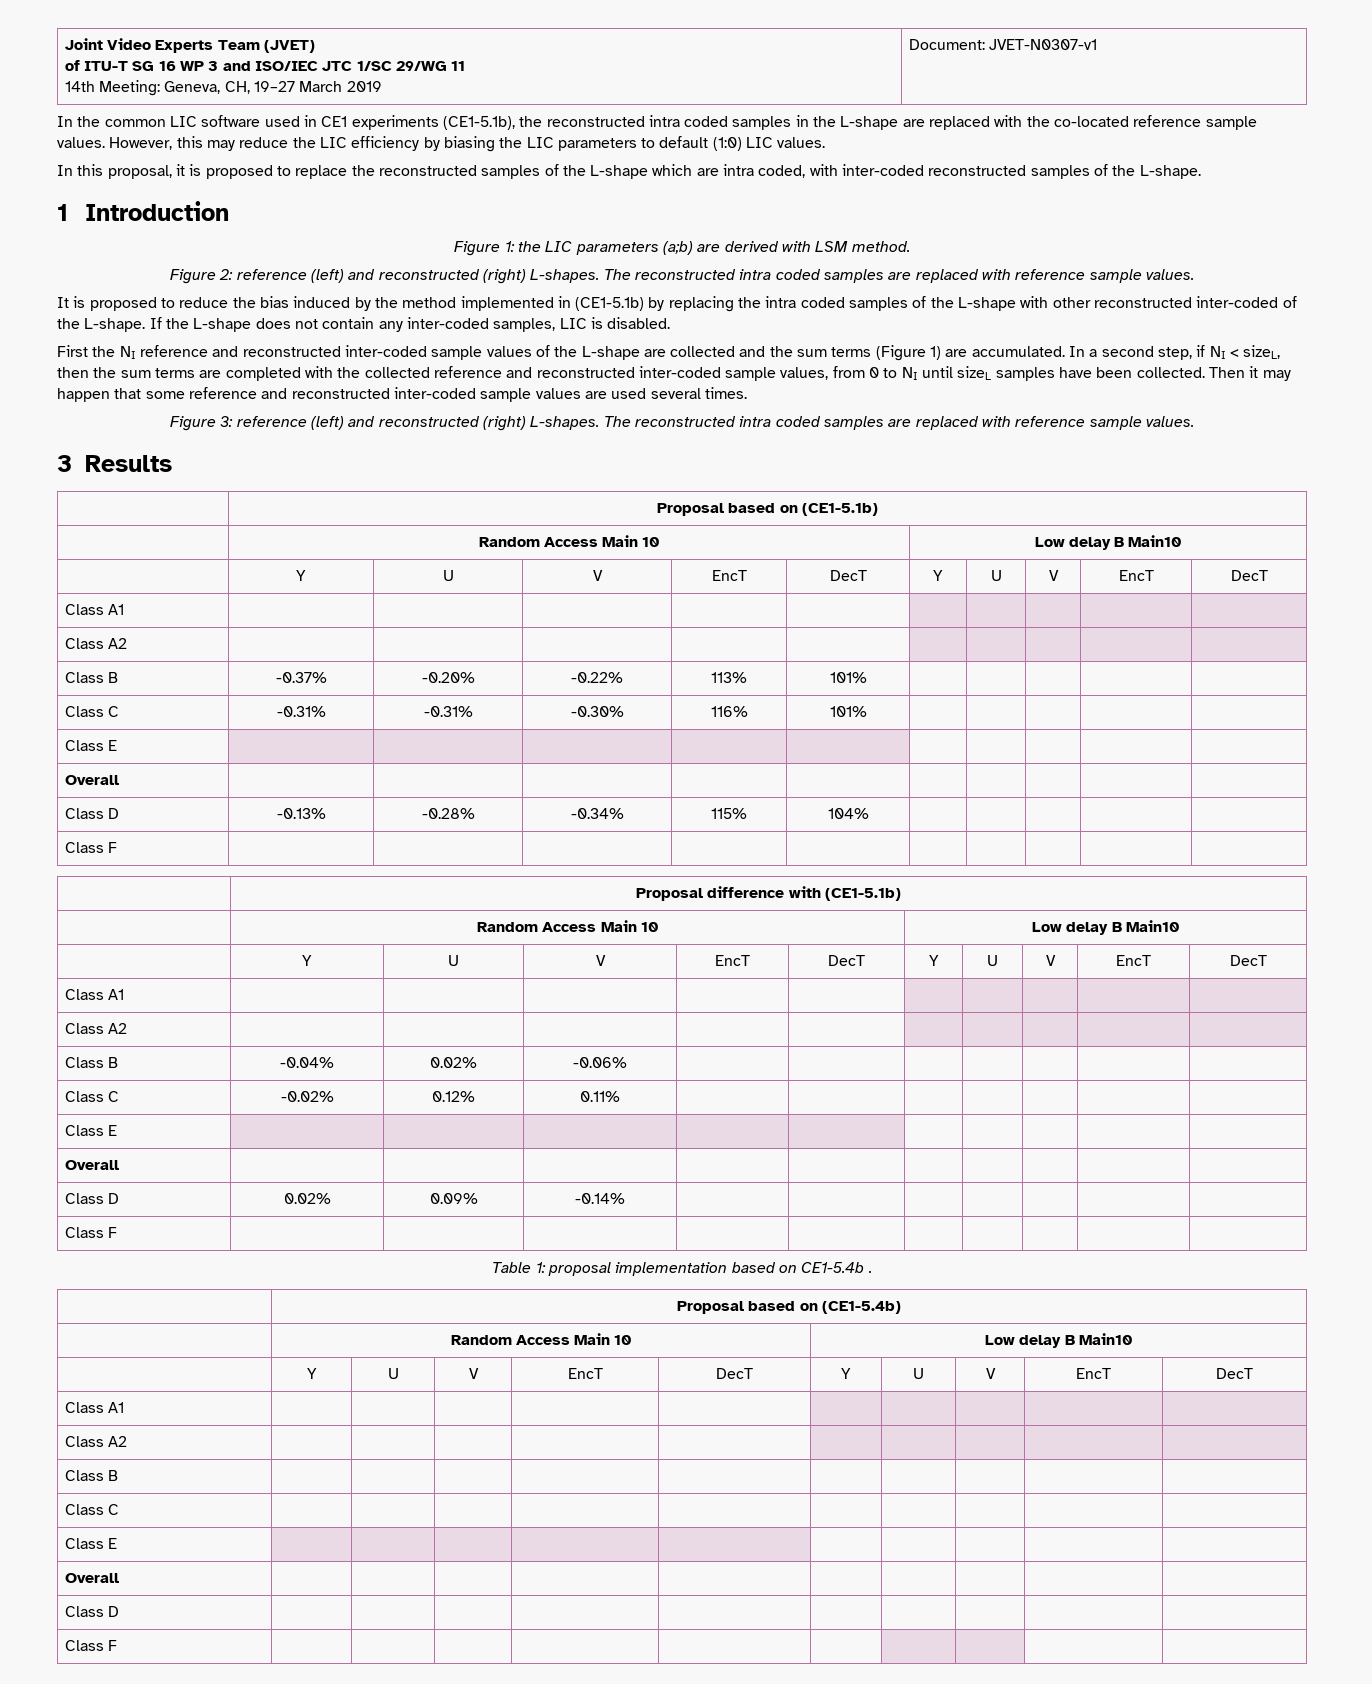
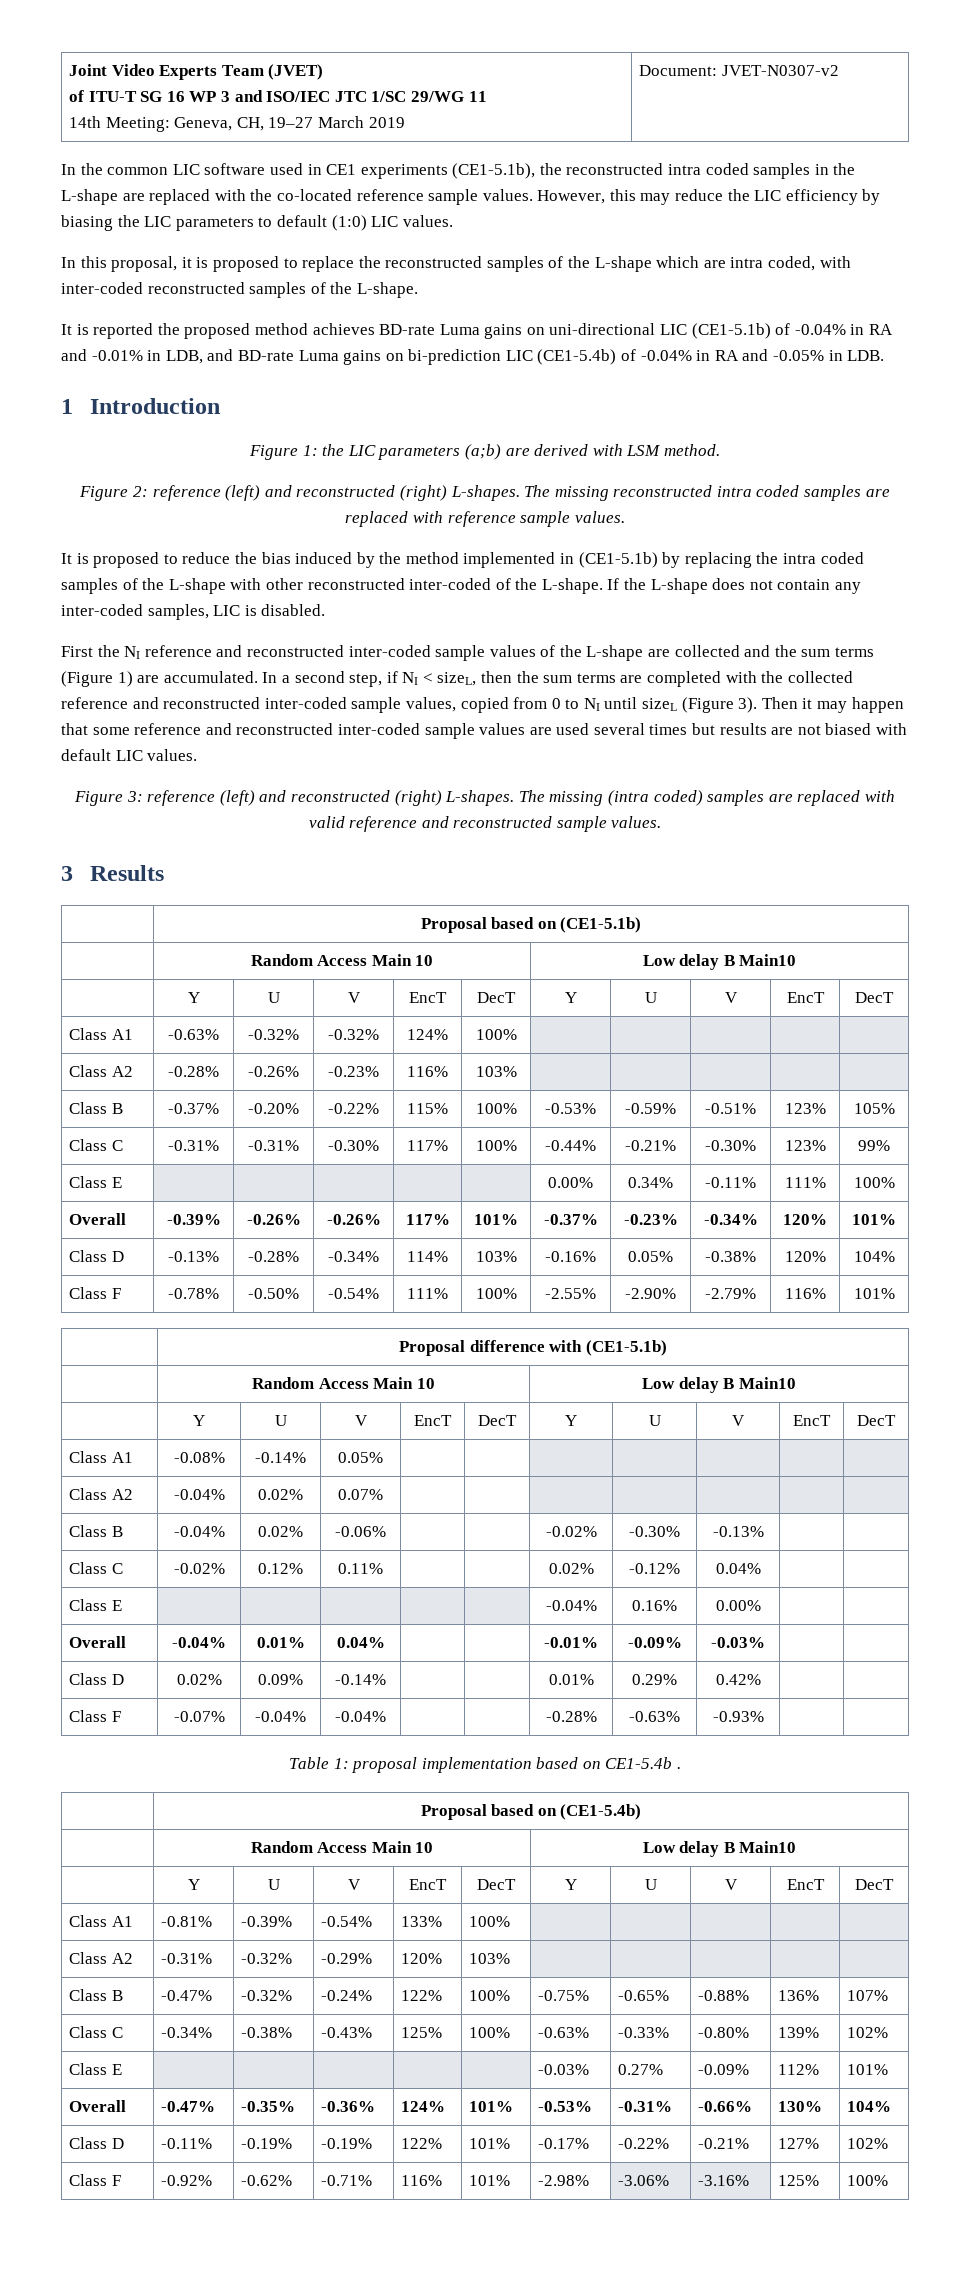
[989,39,1098,50] JVET-N0307-v1 -> [721,65,839,76] JVET-N0307-v2
(1201, 172) none -> [61,323,894,339] [61,349,885,365] // It is reported the proposed method achieves BD-rate Luma gains on uni-directional LIC (CE1-5.1b) of -0.04% in RA and -0.01% in LDB, and BD-rate Luma gains on bi-prediction LIC (CE1-5.4b) of -0.04% in RA and -0.05% in LDB.
(631, 274) none -> [554,486,609,501] missing
(829, 373) none -> [460,697,509,713] copied
[995,367,1205,381] samples have been collected. -> [681,697,758,713] (Figure 3).
[704,387,747,399] times. -> [649,723,908,735] [61,749,198,761] times but results are not biased with default LIC values.
[635,416,1086,430] reconstructed intra coded samples are replaced with reference -> [549,790,895,806] [308,816,553,832] missing (intra coded) samples are replaced with valid reference and reconstructed
[64,638,128,649] | | | | | | | | | // Class A2 | | | | | -> [168,1029,219,1040] [248,1029,299,1040] [328,1029,379,1040] [407,1029,448,1040] [475,1029,517,1040] [69,1065,133,1077] [168,1066,219,1077] [248,1066,299,1077] [328,1066,379,1077] [407,1066,448,1077] [475,1066,517,1077] -0.63% | -0.32% | -0.32% | 124% | 100% | | | | | // Class A2 | -0.28% | -0.26% | -0.23% | 116% | 103%
[711,672,747,683] [829,672,867,683] 113% | 101% | | | | | -> [407,1103,448,1114] [475,1103,517,1114] [545,1103,596,1114] [625,1103,676,1114] [705,1103,756,1114] [784,1103,826,1114] [853,1103,895,1114] 115% | 100% | -0.53% | -0.59% | -0.51% | 123% | 105%
[710,706,748,717] [829,706,867,717] [64,740,118,751] [64,775,119,785] 116% | 101% | | | | | // Class E | | | | | | | | | | // Overall | | | | | | | | | | -> [407,1140,448,1151] [475,1140,517,1151] [545,1140,596,1151] [625,1140,676,1151] [705,1140,756,1151] [784,1140,826,1151] [858,1140,890,1151] [69,1176,122,1188] [548,1177,593,1188] [628,1177,673,1188] [705,1177,756,1188] [784,1177,826,1188] [853,1177,895,1188] [69,1213,127,1225] [166,1214,221,1225] [246,1214,301,1225] [326,1214,381,1225] [405,1214,450,1225] [474,1214,518,1225] [543,1214,598,1225] [623,1214,678,1225] [703,1214,758,1225] [783,1214,827,1225] [852,1214,896,1225] 117% | 100% | -0.44% | -0.21% | -0.30% | 123% | 99% // Class E | | | | | | 0.00% | 0.34% | -0.11% | 111% | 100% // Overall | -0.39% | -0.26% | -0.26% | 117% | 101% | -0.37% | -0.23% | -0.34% | 120% | 101%
[711,808,747,819] [827,808,869,819] [64,842,118,853] 115% | 104% | | | | | // Class F | | | | | | | | | | -> [407,1251,448,1262] [475,1251,517,1262] [545,1251,596,1262] [628,1251,673,1262] [705,1251,756,1262] [784,1251,826,1262] [853,1251,895,1262] [69,1287,121,1299] [168,1288,219,1299] [248,1288,299,1299] [328,1288,379,1299] [407,1288,448,1299] [475,1288,517,1299] [545,1288,596,1299] [625,1288,676,1299] [705,1288,756,1299] [784,1288,826,1299] [853,1288,895,1299] 114% | 103% | -0.16% | 0.05% | -0.38% | 120% | 104% // Class F | -0.78% | -0.50% | -0.54% | 111% | 100% | -2.55% | -2.90% | -2.79% | 116% | 101%
[64,1023,128,1034] | | | | | | | | | // Class A2 | | | -> [173,1452,225,1463] [255,1452,306,1463] [338,1452,383,1463] [69,1488,133,1500] [173,1489,225,1500] [258,1489,303,1500] [338,1489,383,1500] -0.08% | -0.14% | 0.05% | | | | | | | // Class A2 | -0.04% | 0.02% | 0.07%
(627, 1062) | | -> [545,1526,597,1537] [629,1526,680,1537] [712,1526,764,1537] -0.02% | -0.30% | -0.13%
[64,1125,118,1136] [64,1160,119,1170] | | | | // Class E | | | | | | | | | | // Overall | | | | | | | | -> [548,1563,594,1574] [629,1563,680,1574] [715,1563,761,1574] [69,1599,122,1611] [545,1600,597,1611] [632,1600,677,1611] [715,1600,761,1611] [69,1636,127,1648] [172,1637,226,1648] [256,1637,305,1648] [336,1637,385,1648] [544,1637,598,1648] [627,1637,682,1648] [711,1637,765,1648] 0.02% | -0.12% | 0.04% | | // Class E | | | | | | -0.04% | 0.16% | 0.00% | | // Overall | -0.04% | 0.01% | 0.04% | | | -0.01% | -0.09% | -0.03%
[64,1227,118,1238] | | | | // Class F | | | | | | | | -> [548,1674,594,1685] [632,1674,677,1685] [715,1674,761,1685] [69,1710,121,1722] [173,1711,225,1722] [255,1711,306,1722] [335,1711,386,1722] [545,1711,597,1722] [629,1711,680,1722] [712,1711,764,1722] 0.01% | 0.29% | 0.42% | | // Class F | -0.07% | -0.04% | -0.04% | | | -0.28% | -0.63% | -0.93%
[64,1436,128,1447] [64,1470,119,1481] [64,1504,120,1515] [64,1538,118,1549] [64,1573,119,1583] [64,1606,120,1617] [64,1640,118,1651] | | | | | | | | | // Class A2 | | | | | | | | | | // Class B | | | | | | | | | | // Class C | | | | | | | | | | // Class E | | | | | | | | | | // Overall | | | | | | | | | | // Class D | | | | | | | | | | // Class F | | | | | | | | | | -> [161,1916,213,1927] [241,1916,293,1927] [321,1916,373,1927] [401,1916,443,1927] [469,1916,511,1927] [69,1952,133,1964] [161,1953,213,1964] [241,1953,293,1964] [321,1953,373,1964] [401,1953,443,1964] [469,1953,511,1964] [69,1989,123,2001] [161,1990,213,2001] [241,1990,293,2001] [321,1990,373,2001] [401,1990,443,2001] [469,1990,511,2001] [538,1990,590,2001] [618,1990,670,2001] [698,1990,750,2001] [778,1990,820,2001] [847,1990,889,2001] [69,2026,123,2038] [161,2027,213,2038] [241,2027,293,2038] [321,2027,373,2038] [401,2027,443,2038] [469,2027,511,2038] [538,2027,590,2038] [618,2027,670,2038] [698,2027,750,2038] [778,2027,820,2038] [847,2027,889,2038] [69,2063,122,2075] [538,2064,590,2075] [618,2064,664,2075] [698,2064,750,2075] [778,2064,820,2075] [847,2064,889,2075] [69,2100,127,2112] [161,2101,216,2112] [241,2101,296,2112] [321,2101,376,2112] [401,2101,446,2112] [469,2101,514,2112] [538,2101,593,2112] [618,2101,673,2112] [698,2101,753,2112] [778,2101,823,2112] [847,2101,892,2112] [69,2137,124,2149] [161,2138,213,2149] [241,2138,293,2149] [321,2138,373,2149] [401,2138,443,2149] [469,2138,511,2149] [538,2138,590,2149] [618,2138,670,2149] [698,2138,750,2149] [778,2138,820,2149] [847,2138,889,2149] [69,2174,121,2186] [161,2175,213,2186] [241,2175,293,2186] [321,2175,373,2186] [401,2175,443,2186] [469,2175,511,2186] [538,2175,590,2186] [618,2175,670,2186] [698,2175,750,2186] [778,2175,820,2186] [847,2175,889,2186] -0.81% | -0.39% | -0.54% | 133% | 100% | | | | | // Class A2 | -0.31% | -0.32% | -0.29% | 120% | 103% | | | | | // Class B | -0.47% | -0.32% | -0.24% | 122% | 100% | -0.75% | -0.65% | -0.88% | 136% | 107% // Class C | -0.34% | -0.38% | -0.43% | 125% | 100% | -0.63% | -0.33% | -0.80% | 139% | 102% // Class E | | | | | | -0.03% | 0.27% | -0.09% | 112% | 101% // Overall | -0.47% | -0.35% | -0.36% | 124% | 101% | -0.53% | -0.31% | -0.66% | 130% | 104% // Class D | -0.11% | -0.19% | -0.19% | 122% | 101% | -0.17% | -0.22% | -0.21% | 127% | 102% // Class F | -0.92% | -0.62% | -0.71% | 116% | 101% | -2.98% | -3.06% | -3.16% | 125% | 100%

